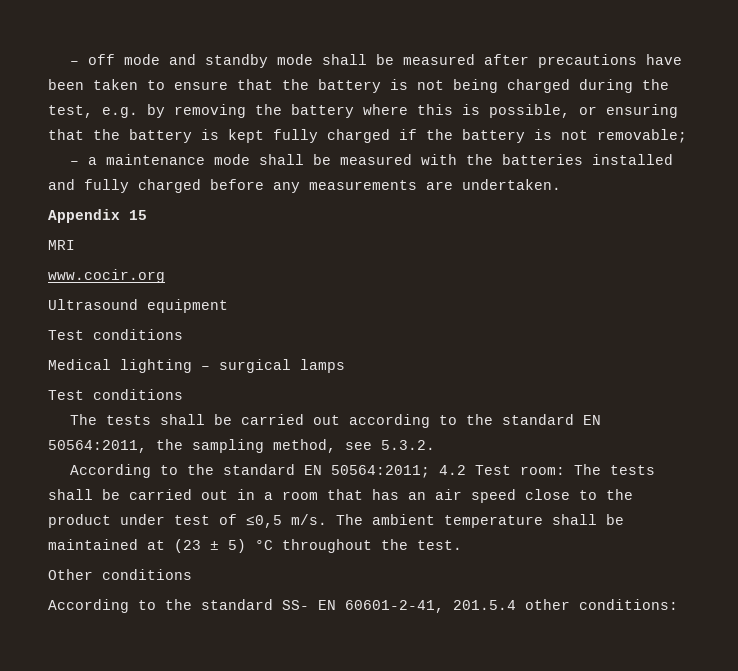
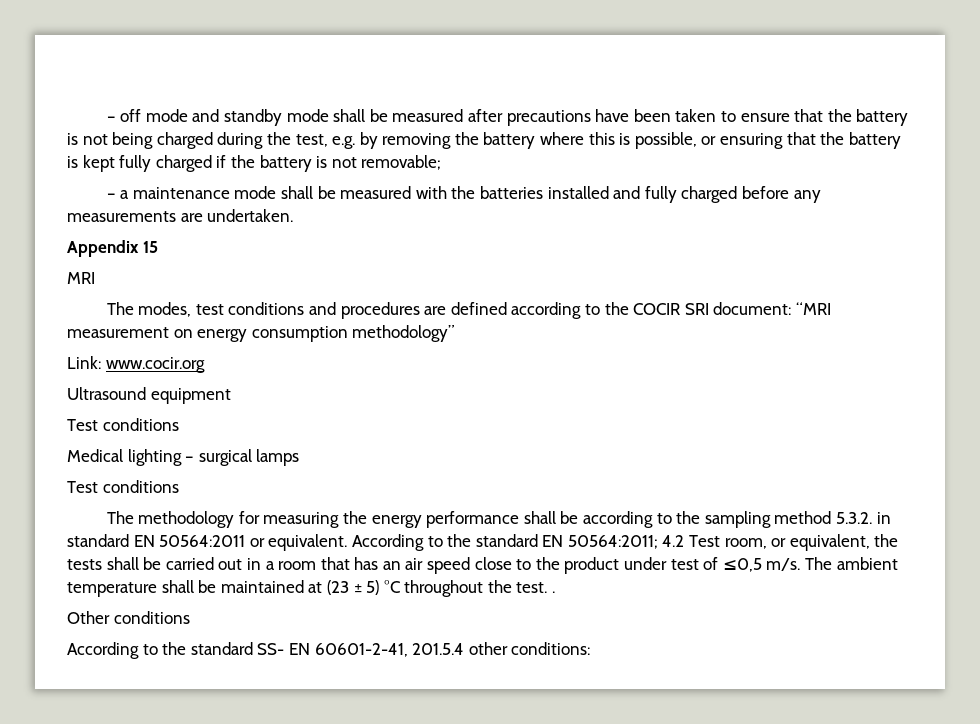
(75, 245) none -> [106,302,831,319] [67,325,455,342] [67,356,101,369] The modes, test conditions and procedures are defined according to the COCIR SRI document: “MRI measurement on energy consumption methodology” // Link:
[106,414,602,428] [48,439,435,453] tests shall be carried out according to the standard EN 50564:2011, the sampling method, see 5.3.2. // -> [138,511,891,528] [67,534,348,551] methodology for measuring the energy performance shall be according to the sampling method 5.3.2. in standard EN 50564:2011 or equivalent.
[520,464,602,475] room: The -> [724,534,899,551] room, or equivalent, the
(462, 545) none -> [552,591,556,593] .

